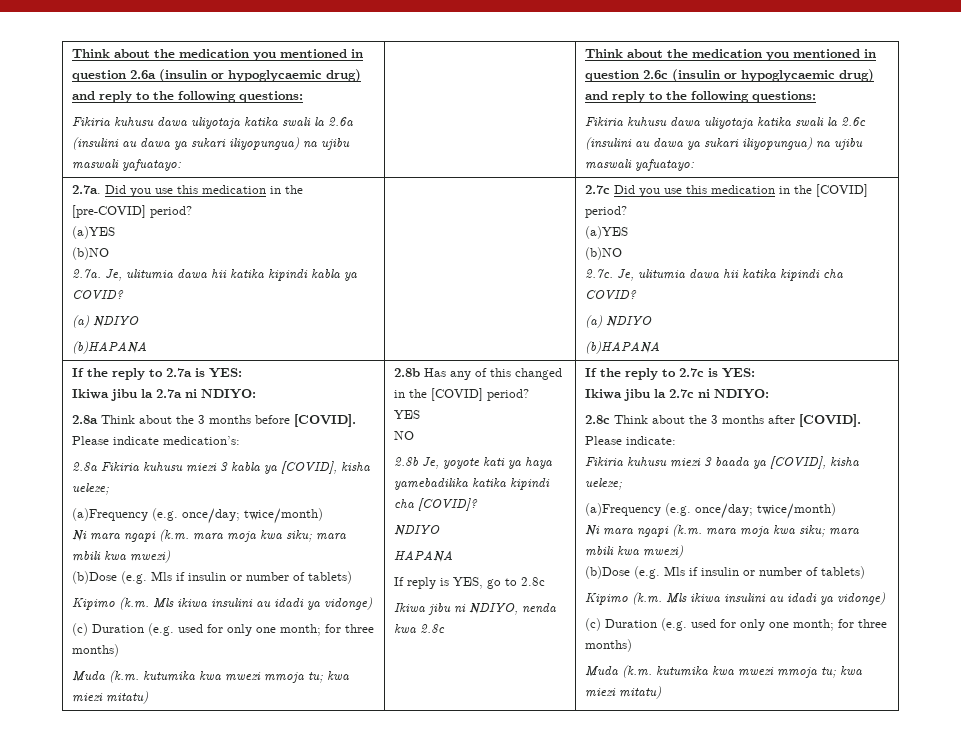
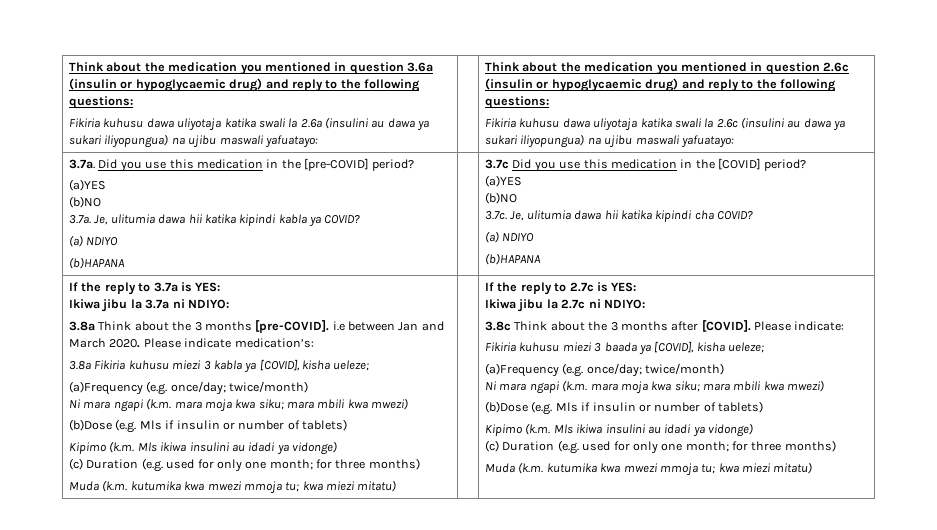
[72,49,364,61] [72,70,157,82] Think about the medication you mentioned in question 2.6a -> [69,62,434,75] Think about the medication you mentioned in question 3.6a
[72,185,102,194] 2.7a. -> [69,159,96,169] 3.7a.
[72,269,102,278] 2.7a. -> [69,215,92,224] 3.7a.
[585,185,611,194] 2.7c -> [485,159,510,169] 3.7c
[585,269,614,278] 2.7c. -> [485,211,508,220] 3.7c.
[166,368,243,378] [72,389,257,401] [72,414,357,427] 2.7a is YES: // Ikiwa jibu la 2.7a ni NDIYO: // 2.8a Think about the 3 months before [COVID]. -> [153,282,221,292] [69,299,229,312] [69,320,444,333] [69,338,141,348] 3.7a is YES: // Ikiwa jibu la 3.7a ni NDIYO: // 3.8a Think about the 3 months [pre-COVID]. i.e between Jan and March 2020.
[72,462,98,471] 2.8a -> [69,361,92,370] 3.8a
[394,368,563,380] [394,388,530,401] [394,410,421,419] [394,431,415,440] [394,457,553,469] [394,478,551,490] [394,498,479,511] [394,525,441,537] [394,550,454,563] [394,577,546,589] [394,603,557,615] [394,624,446,633] 2.8b Has any of this changed in the [COVID] period? // YES // NO // 2.8b Je, yoyote kati ya haya yamebadilika katika kipindi cha [COVID]? // NDIYO // HAPANA // If reply is YES, go to 2.8c // Ikiwa jibu ni NDIYO, nenda kwa 2.8c -> (397, 486) none
[585,415,611,424] 2.8c -> [485,321,512,331] 3.8c

